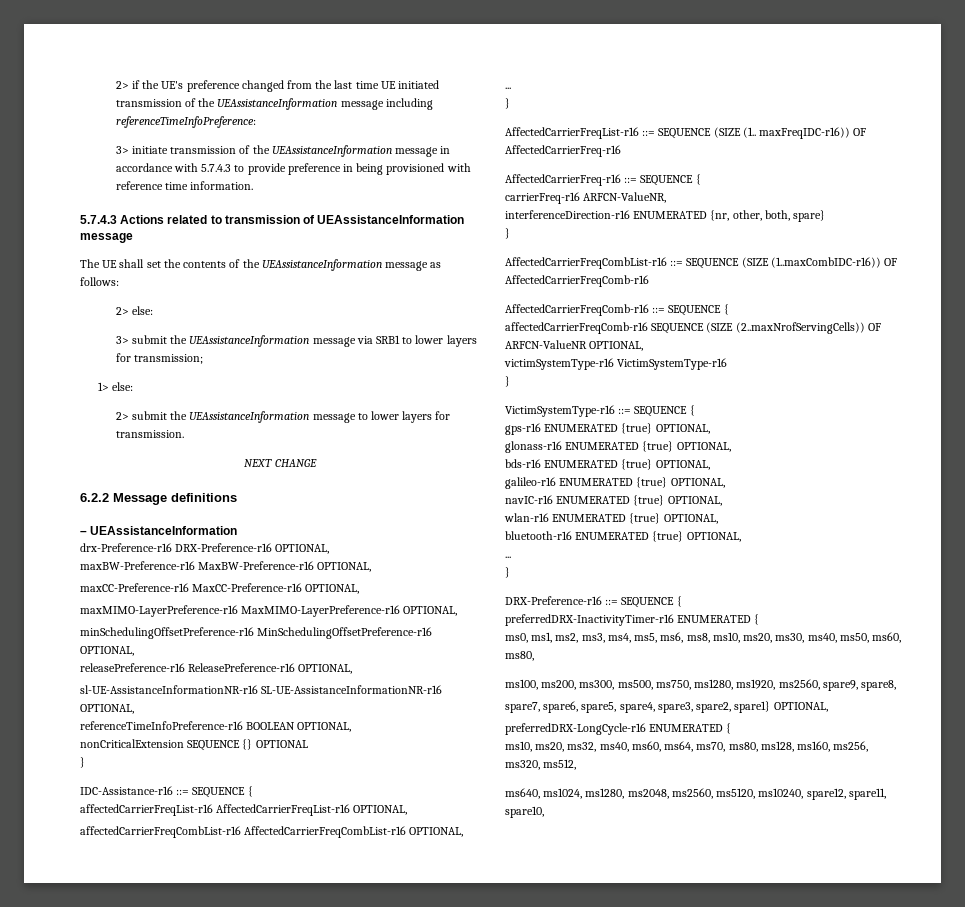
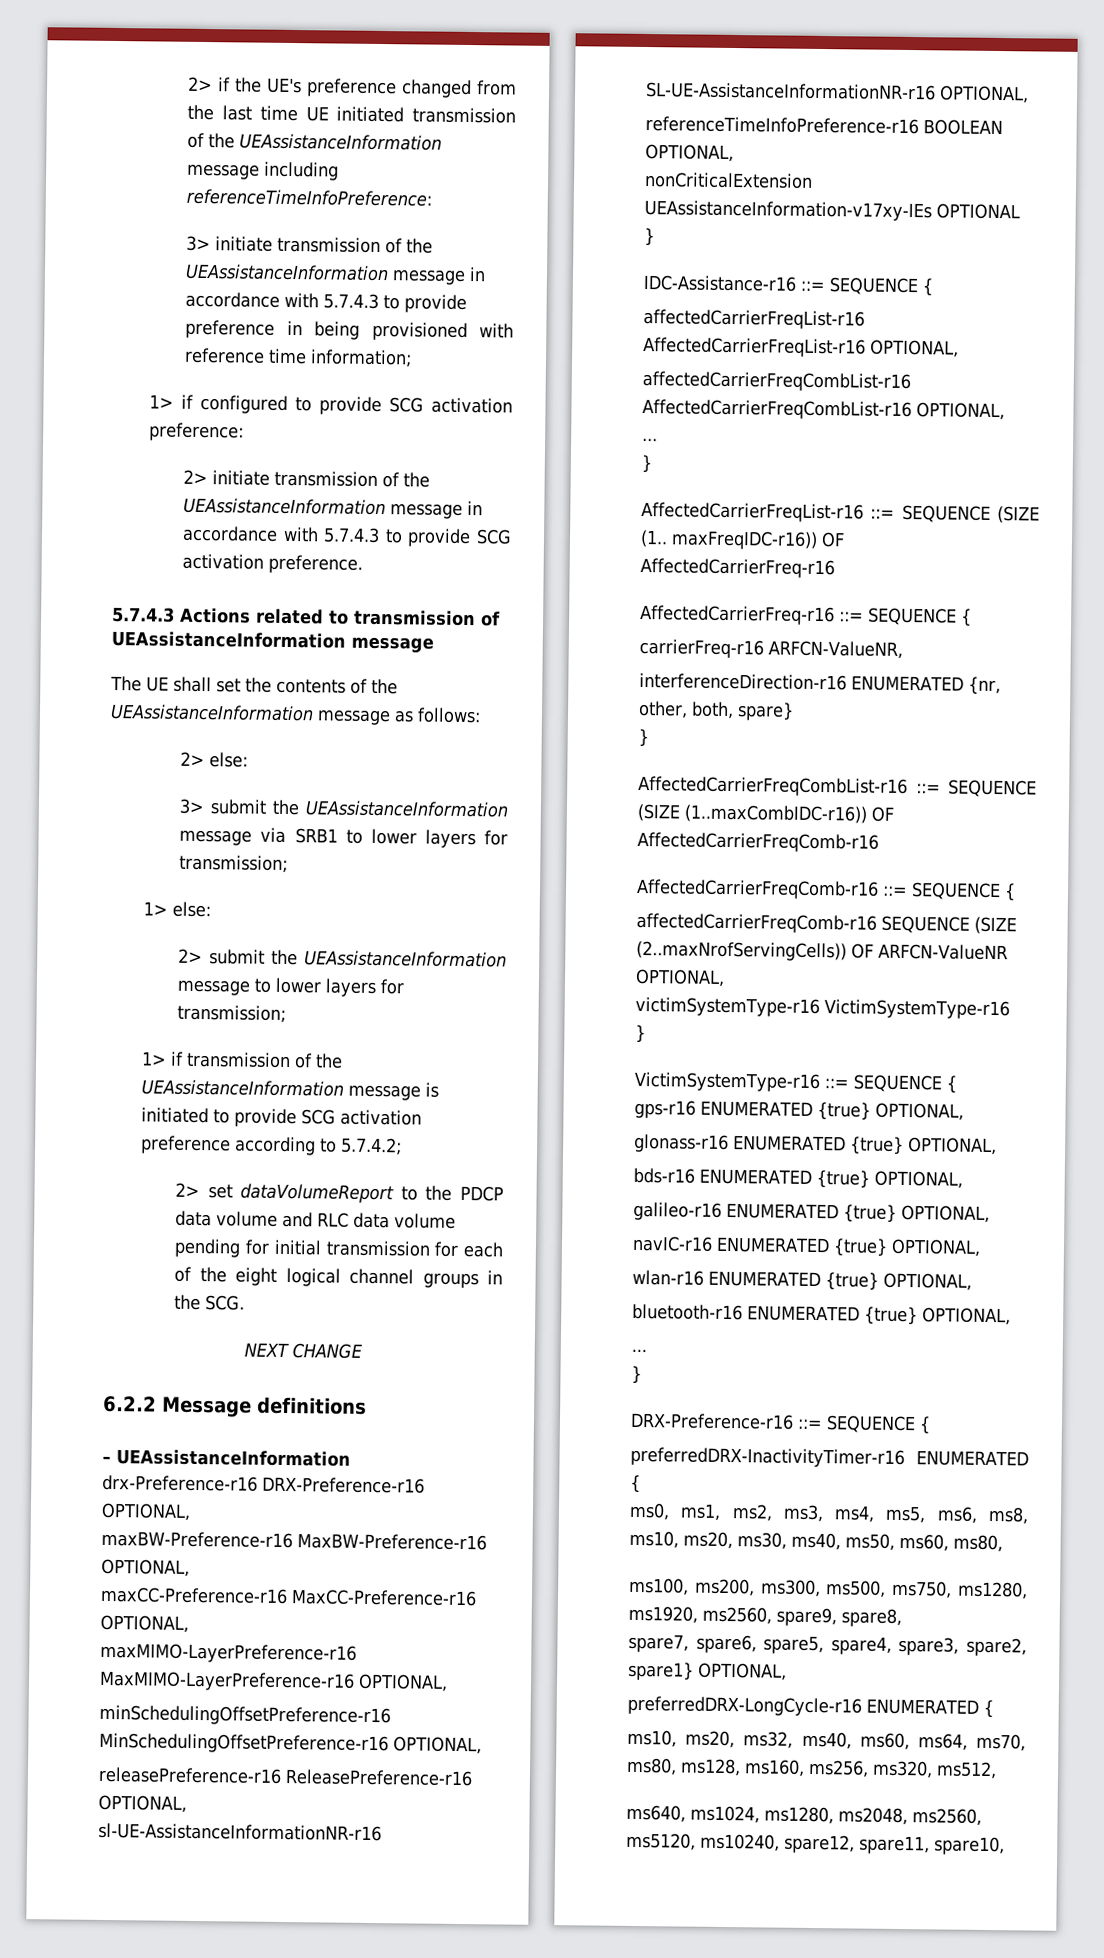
[190,181,254,190] information. -> [310,349,413,368] [149,394,513,416] [149,422,245,442] [183,469,431,488] [183,497,484,519] [182,525,512,548] [182,553,364,574] information; // 1> if configured to provide SCG activation preference: // 2> initiate transmission of the UEAssistanceInformation message in accordance with 5.7.4.3 to provide SCG activation preference.
[115,430,184,438] transmission. -> [177,1004,287,1023] [141,1051,344,1069] [141,1079,440,1101] [141,1107,423,1128] [140,1135,403,1156] [175,1182,504,1204] [175,1210,457,1229] [174,1238,504,1258] [174,1266,503,1289] [174,1294,246,1311] transmission; // 1> if transmission of the UEAssistanceInformation message is initiated to provide SCG activation preference according to 5.7.4.2; // 2> set dataVolumeReport to the PDCP data volume and RLC data volume pending for initial transmission for each of the eight logical channel groups in the SCG.
[187,739,253,751] SEQUENCE {} -> [644,200,932,222] UEAssistanceInformation-v17xy-IEs

